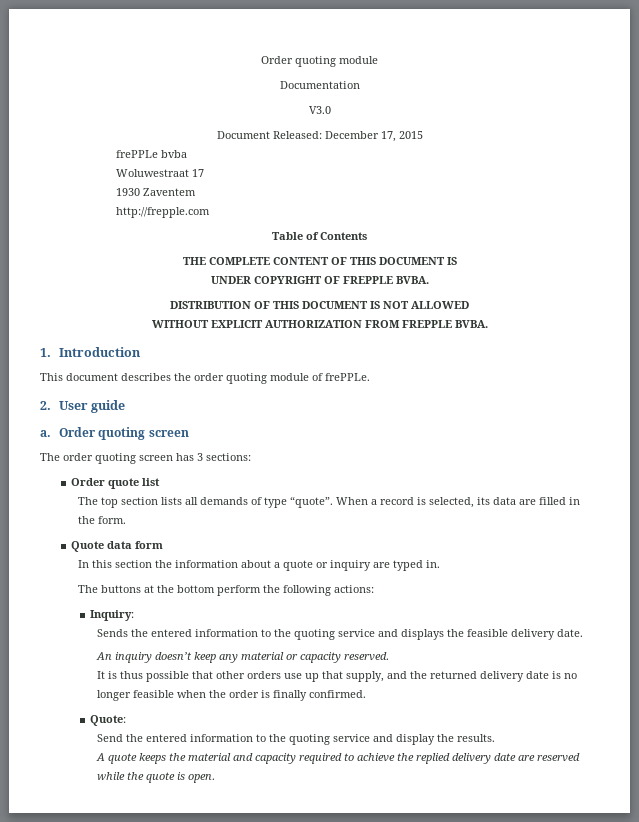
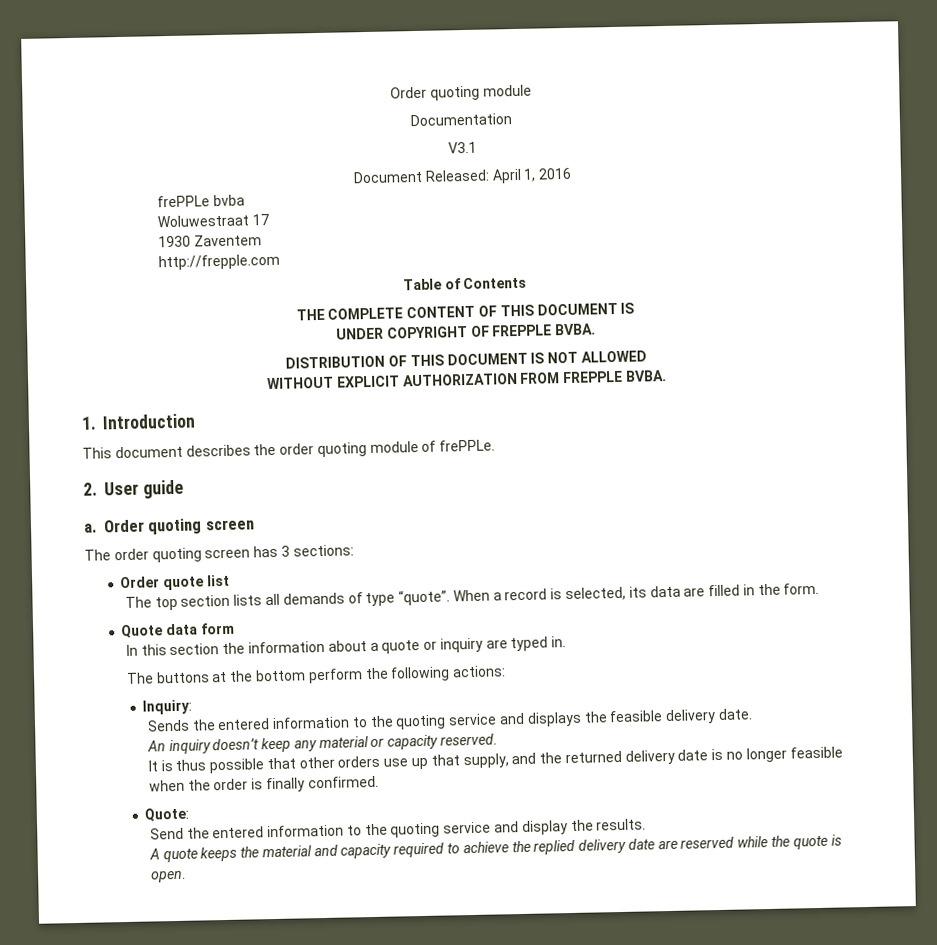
[308,106,331,114] V3.0 -> [447,141,477,154] V3.1
[324,131,423,142] December 17, 2015 -> [491,167,573,184] April 1, 2016

